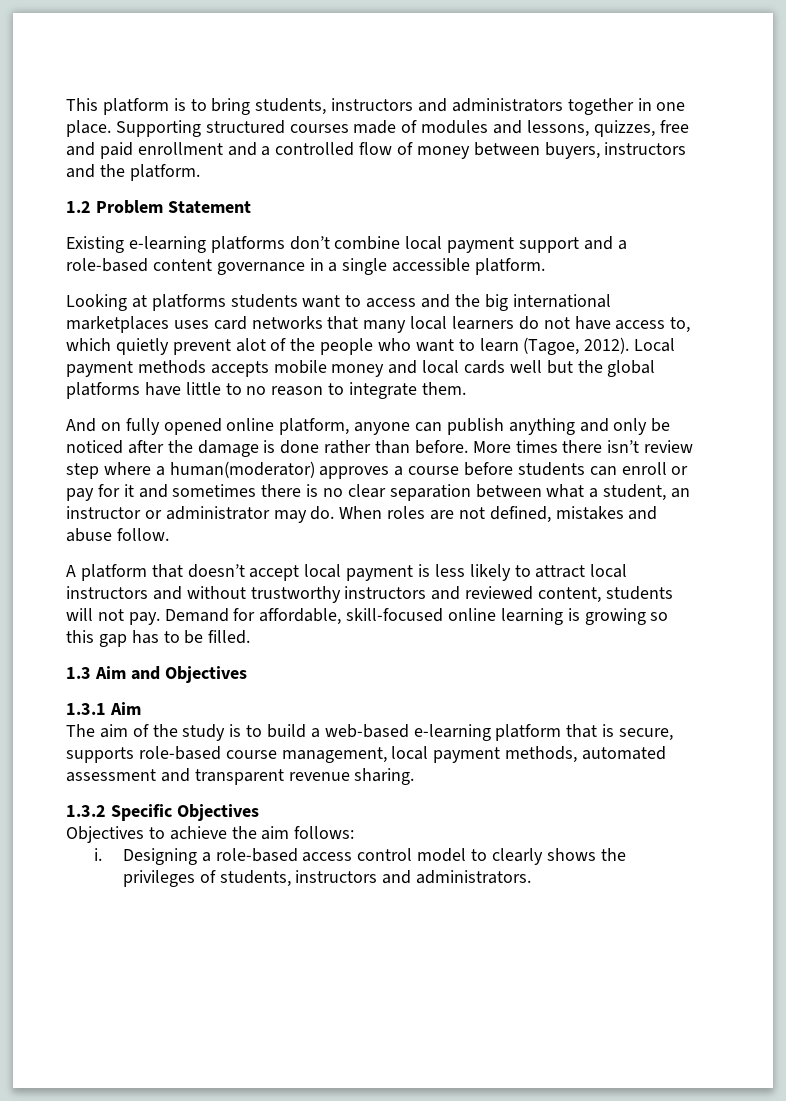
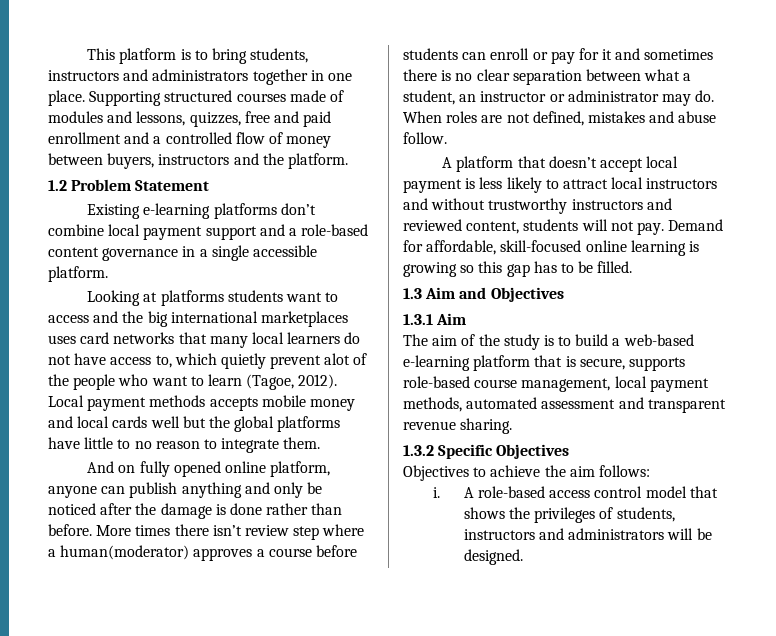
[122,848,211,865] Designing a -> [463,487,474,498] A
[470,848,543,865] to clearly -> [689,486,718,498] that
[416,870,532,884] administrators. -> [568,528,712,540] [463,549,523,565] administrators will be designed.

